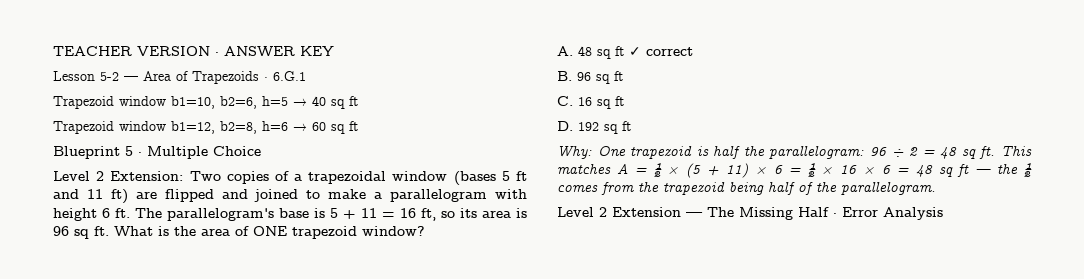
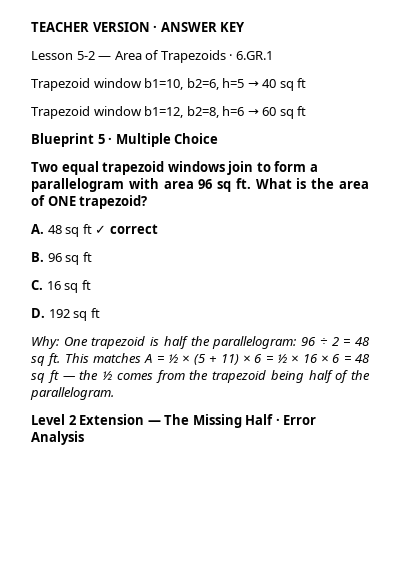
[273,71,306,81] 6.G.1 -> [235,51,273,60] 6.GR.1
[53,171,527,185] [53,189,528,204] [53,208,527,221] Level 2 Extension: Two copies of a trapezoidal window (bases 5 ft and 11 ft) are flipped and joined to make a parallelogram with height 6 ft. The parallelogram's base is 5 + 11 = 16 ft, so its area is -> [31,161,318,175] [31,178,194,192] Two equal trapezoid windows join to form a parallelogram with area
[292,226,425,239] trapezoid window? -> [79,195,148,209] trapezoid?

